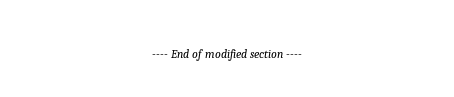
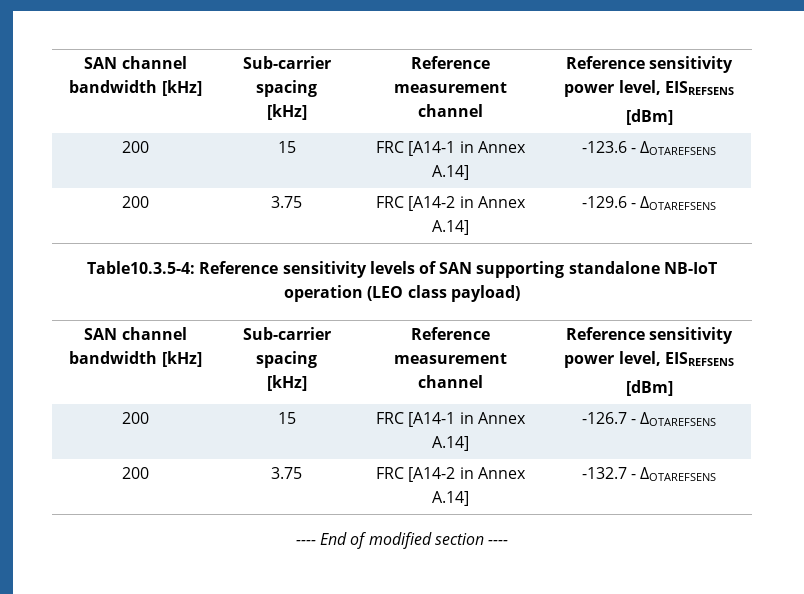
(151, 56) none -> [84,56,187,69] [69,80,202,96] [242,56,331,69] [256,80,317,97] [266,104,307,120] [411,56,491,69] [394,82,508,93] [418,104,484,117] [565,56,734,73] [564,80,734,97] [625,109,673,125] [122,141,149,153] [277,141,296,153] [376,141,526,156] [432,165,470,180] [581,141,717,155] [122,196,149,208] [271,196,302,208] [376,196,526,211] [432,220,470,235] [581,196,717,210] [87,261,717,278] [284,285,520,302] [84,327,187,340] [69,351,202,367] [242,327,331,340] [256,351,317,368] [266,375,307,391] [411,327,491,340] [394,353,508,364] [418,375,484,388] [565,327,734,344] [564,351,734,368] [625,380,673,396] [122,412,149,424] [277,412,296,424] [376,412,526,427] [432,436,470,451] [581,412,717,426] [122,467,149,479] [271,467,302,479] [376,467,526,482] [432,491,470,506] [581,467,717,481] SAN channel bandwidth [kHz] | Sub-carrier spacing // [kHz] | Reference measurement channel | Reference sensitivity power level, EISREFSENS // [dBm] // 200 | 15 | FRC [A14-1 in Annex A.14] | -123.6 - ΔOTAREFSENS // 200 | 3.75 | FRC [A14-2 in Annex A.14] | -129.6 - ΔOTAREFSENS // Table10.3.5-4: Reference sensitivity levels of SAN supporting standalone NB-IoT operation (LEO class payload) // SAN channel bandwidth [kHz] | Sub-carrier spacing // [kHz] | Reference measurement channel | Reference sensitivity power level, EISREFSENS // [dBm] // 200 | 15 | FRC [A14-1 in Annex A.14] | -126.7 - ΔOTAREFSENS // 200 | 3.75 | FRC [A14-2 in Annex A.14] | -132.7 - ΔOTAREFSENS //

